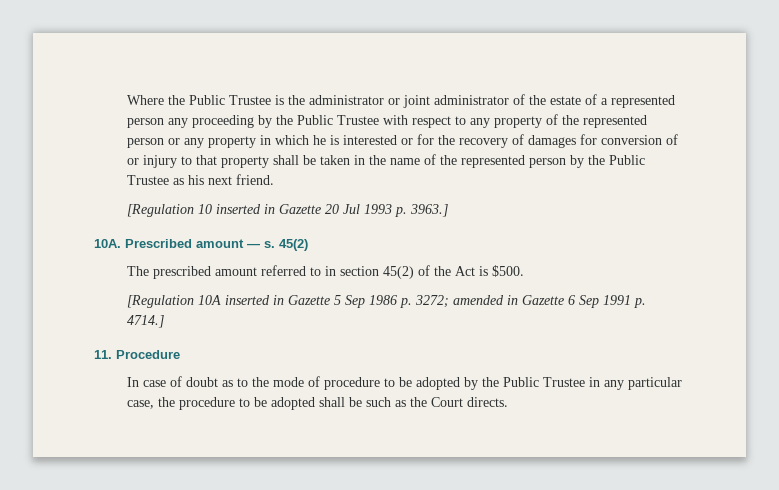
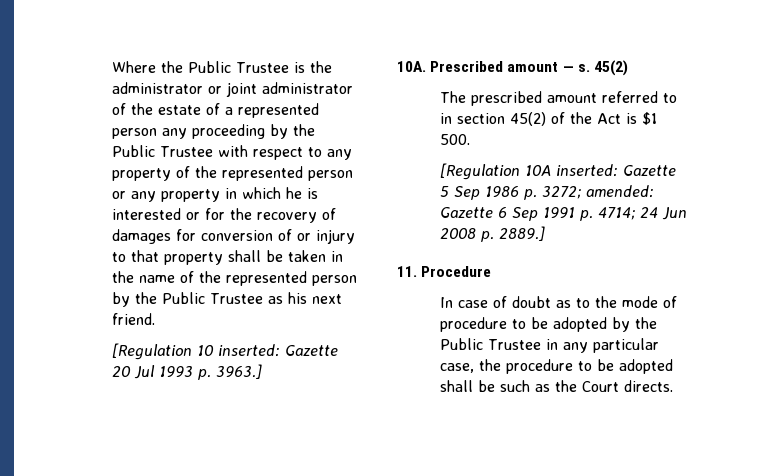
[216,204,276,214] inserted in -> [217,344,280,357] inserted:
[492,265,525,277] $500. -> [641,112,657,125] [439,134,470,145] $1 500.
[225,295,285,305] inserted in -> [555,164,618,177] inserted:
[453,295,519,305] amended in -> [585,185,654,198] amended:
[127,315,165,328] 4714.] -> [597,207,687,220] [439,226,545,242] 4714; 24 Jun 2008 p. 2889.]

